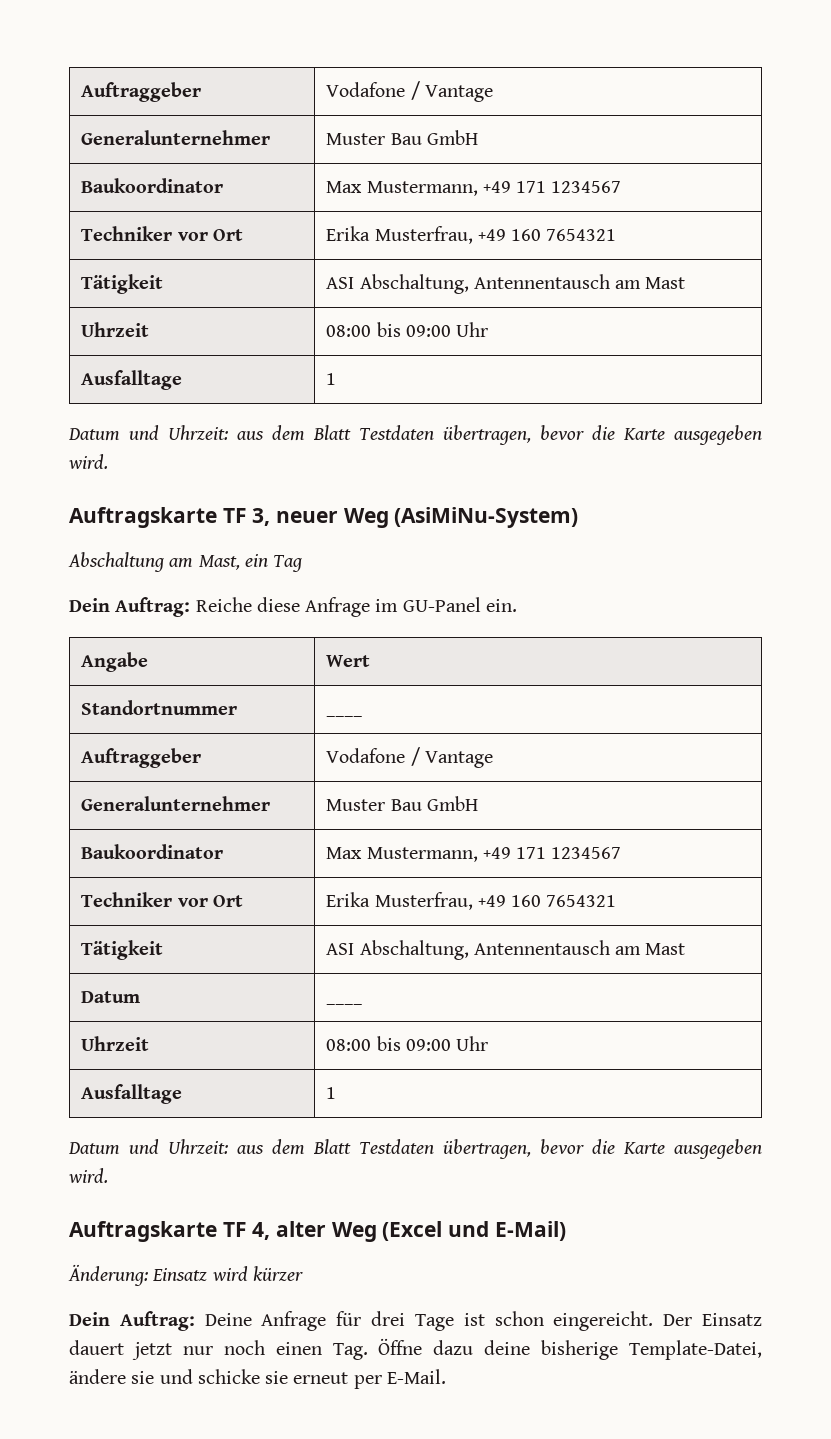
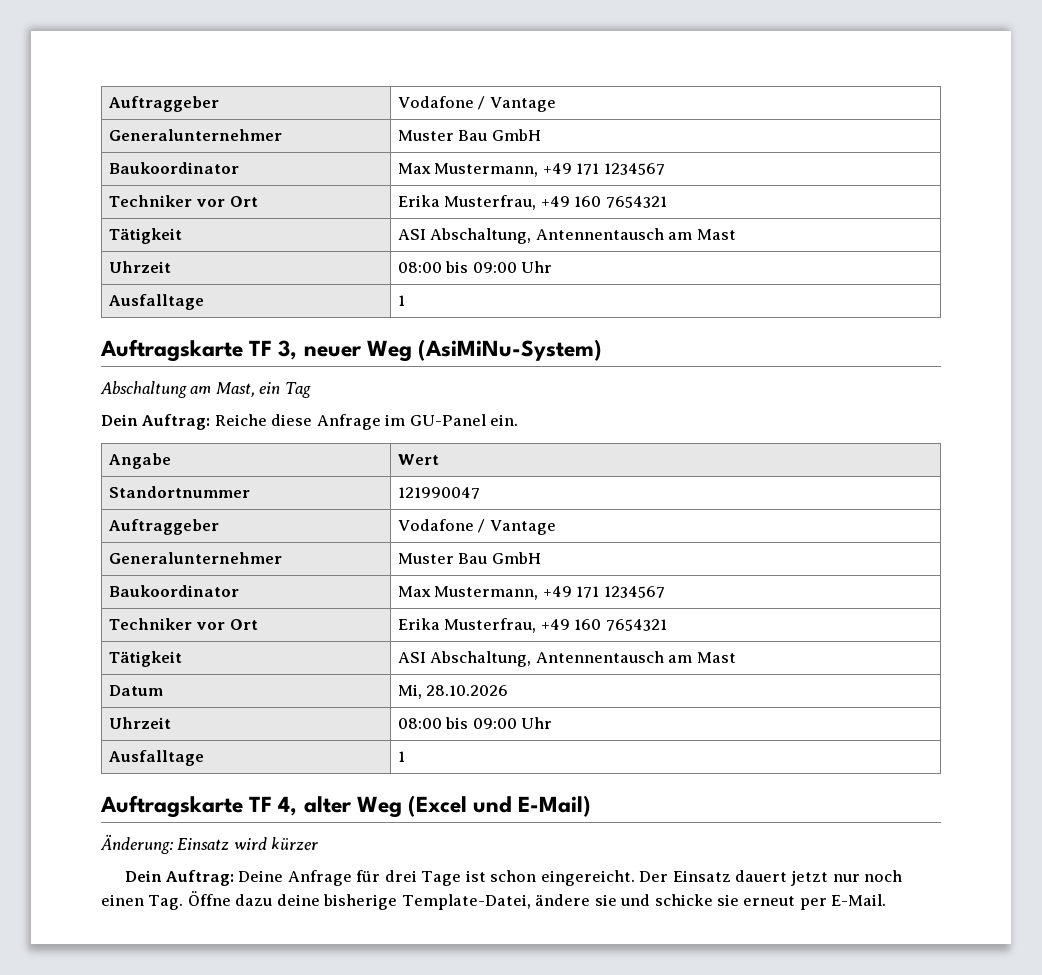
[68,425,762,445] [68,454,108,469] // Datum und Uhrzeit: aus dem Blatt Testdaten übertragen, bevor die Karte ausgegeben wird. -> (405, 300) none
[326,715,363,717] ____ -> [397,487,480,499] 121990047
[326,1003,363,1005] [81,1036,150,1051] [326,1036,489,1051] [81,1084,183,1104] [326,1087,337,1099] [68,1139,762,1159] [68,1168,108,1183] ____ // Uhrzeit | 08:00 bis 09:00 Uhr // Ausfalltage | 1 // Datum und Uhrzeit: aus dem Blatt Testdaten übertragen, bevor die Karte ausgegeben wird. -> [397,684,509,699] [108,717,171,729] [397,717,553,729] [108,750,204,766] [397,751,405,762] Mi, 28.10.2026 // Uhrzeit | 08:00 bis 09:00 Uhr // Ausfalltage | 1

